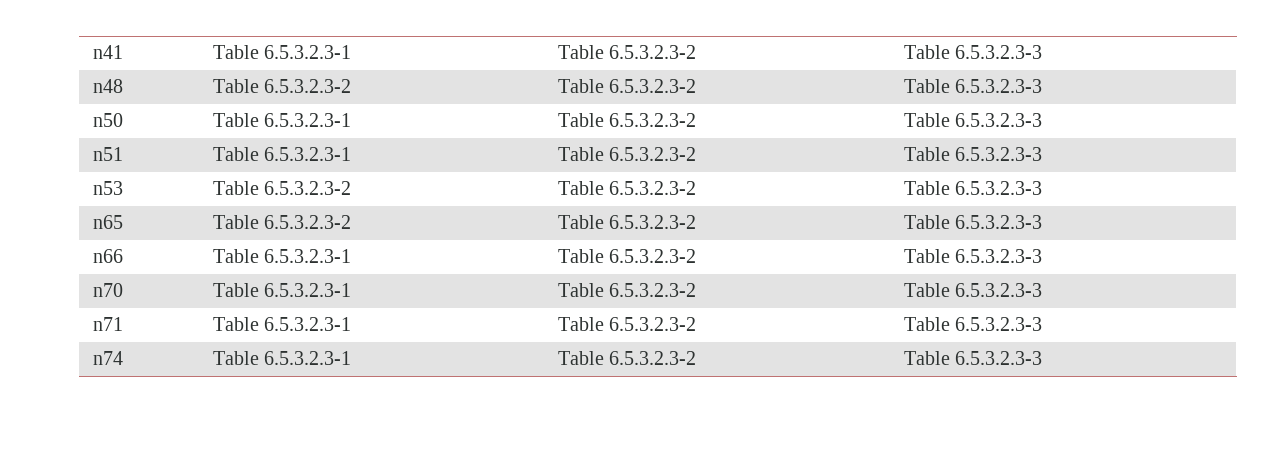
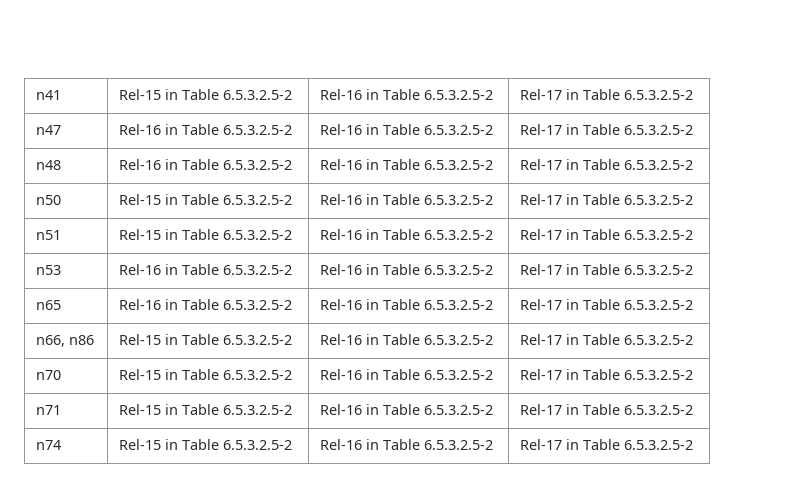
[212,45,352,59] [557,45,697,59] [903,45,1043,59] [92,79,123,93] [212,79,352,93] [557,79,697,93] [903,79,1043,93] [92,113,123,127] [212,113,352,127] [557,113,697,127] [903,113,1043,127] [92,147,123,161] [212,147,352,161] [557,147,697,161] [903,147,1043,161] [92,181,123,195] [212,181,352,195] [557,181,697,195] [903,181,1043,195] [92,215,123,229] [212,215,352,229] [557,215,697,229] [903,215,1043,229] [92,249,123,263] [212,249,352,263] [557,249,697,263] [903,249,1043,263] [92,283,123,297] [212,283,352,297] [557,283,697,297] [903,283,1043,297] [92,317,123,331] [212,317,352,331] [557,317,697,331] [903,317,1043,331] [92,351,123,365] [212,351,352,365] [557,351,697,365] [903,351,1043,365] Table 6.5.3.2.3-1 | Table 6.5.3.2.3-2 | Table 6.5.3.2.3-3 // n48 | Table 6.5.3.2.3-2 | Table 6.5.3.2.3-2 | Table 6.5.3.2.3-3 // n50 | Table 6.5.3.2.3-1 | Table 6.5.3.2.3-2 | Table 6.5.3.2.3-3 // n51 | Table 6.5.3.2.3-1 | Table 6.5.3.2.3-2 | Table 6.5.3.2.3-3 // n53 | Table 6.5.3.2.3-2 | Table 6.5.3.2.3-2 | Table 6.5.3.2.3-3 // n65 | Table 6.5.3.2.3-2 | Table 6.5.3.2.3-2 | Table 6.5.3.2.3-3 // n66 | Table 6.5.3.2.3-1 | Table 6.5.3.2.3-2 | Table 6.5.3.2.3-3 // n70 | Table 6.5.3.2.3-1 | Table 6.5.3.2.3-2 | Table 6.5.3.2.3-3 // n71 | Table 6.5.3.2.3-1 | Table 6.5.3.2.3-2 | Table 6.5.3.2.3-3 // n74 | Table 6.5.3.2.3-1 | Table 6.5.3.2.3-2 | Table 6.5.3.2.3-3 -> [118,89,292,100] [319,89,493,100] [519,89,693,100] [35,125,61,135] [118,124,292,135] [319,124,493,135] [519,124,693,135] [35,160,61,170] [118,159,292,170] [319,159,493,170] [519,159,693,170] [35,195,61,205] [118,194,292,205] [319,194,493,205] [519,194,693,205] [35,230,61,240] [118,229,292,240] [319,229,493,240] [519,229,693,240] [35,265,61,275] [118,264,292,275] [319,264,493,275] [519,264,693,275] [35,300,61,310] [118,299,292,310] [319,299,493,310] [519,299,693,310] [35,335,94,347] [118,334,292,345] [319,334,493,345] [519,334,693,345] [35,370,61,380] [118,369,292,380] [319,369,493,380] [519,369,693,380] [35,405,61,415] [118,404,292,415] [319,404,493,415] [519,404,693,415] [35,440,61,450] [118,439,292,450] [319,439,493,450] [519,439,693,450] Rel-15 in Table 6.5.3.2.5-2 | Rel-16 in Table 6.5.3.2.5-2 | Rel-17 in Table 6.5.3.2.5-2 // n47 | Rel-16 in Table 6.5.3.2.5-2 | Rel-16 in Table 6.5.3.2.5-2 | Rel-17 in Table 6.5.3.2.5-2 // n48 | Rel-16 in Table 6.5.3.2.5-2 | Rel-16 in Table 6.5.3.2.5-2 | Rel-17 in Table 6.5.3.2.5-2 // n50 | Rel-15 in Table 6.5.3.2.5-2 | Rel-16 in Table 6.5.3.2.5-2 | Rel-17 in Table 6.5.3.2.5-2 // n51 | Rel-15 in Table 6.5.3.2.5-2 | Rel-16 in Table 6.5.3.2.5-2 | Rel-17 in Table 6.5.3.2.5-2 // n53 | Rel-16 in Table 6.5.3.2.5-2 | Rel-16 in Table 6.5.3.2.5-2 | Rel-17 in Table 6.5.3.2.5-2 // n65 | Rel-16 in Table 6.5.3.2.5-2 | Rel-16 in Table 6.5.3.2.5-2 | Rel-17 in Table 6.5.3.2.5-2 // n66, n86 | Rel-15 in Table 6.5.3.2.5-2 | Rel-16 in Table 6.5.3.2.5-2 | Rel-17 in Table 6.5.3.2.5-2 // n70 | Rel-15 in Table 6.5.3.2.5-2 | Rel-16 in Table 6.5.3.2.5-2 | Rel-17 in Table 6.5.3.2.5-2 // n71 | Rel-15 in Table 6.5.3.2.5-2 | Rel-16 in Table 6.5.3.2.5-2 | Rel-17 in Table 6.5.3.2.5-2 // n74 | Rel-15 in Table 6.5.3.2.5-2 | Rel-16 in Table 6.5.3.2.5-2 | Rel-17 in Table 6.5.3.2.5-2

